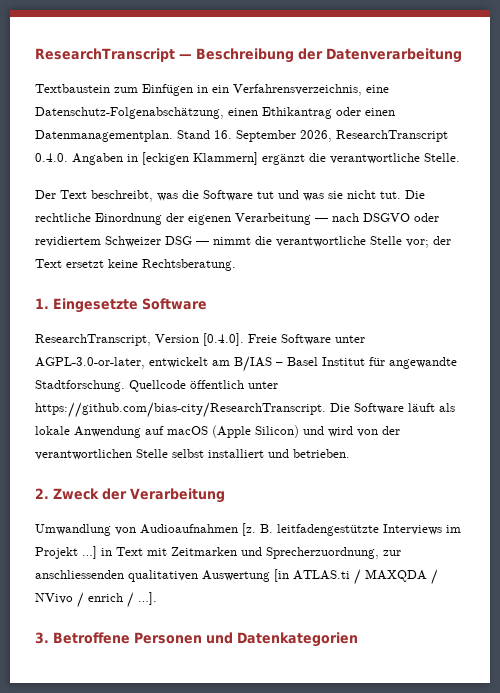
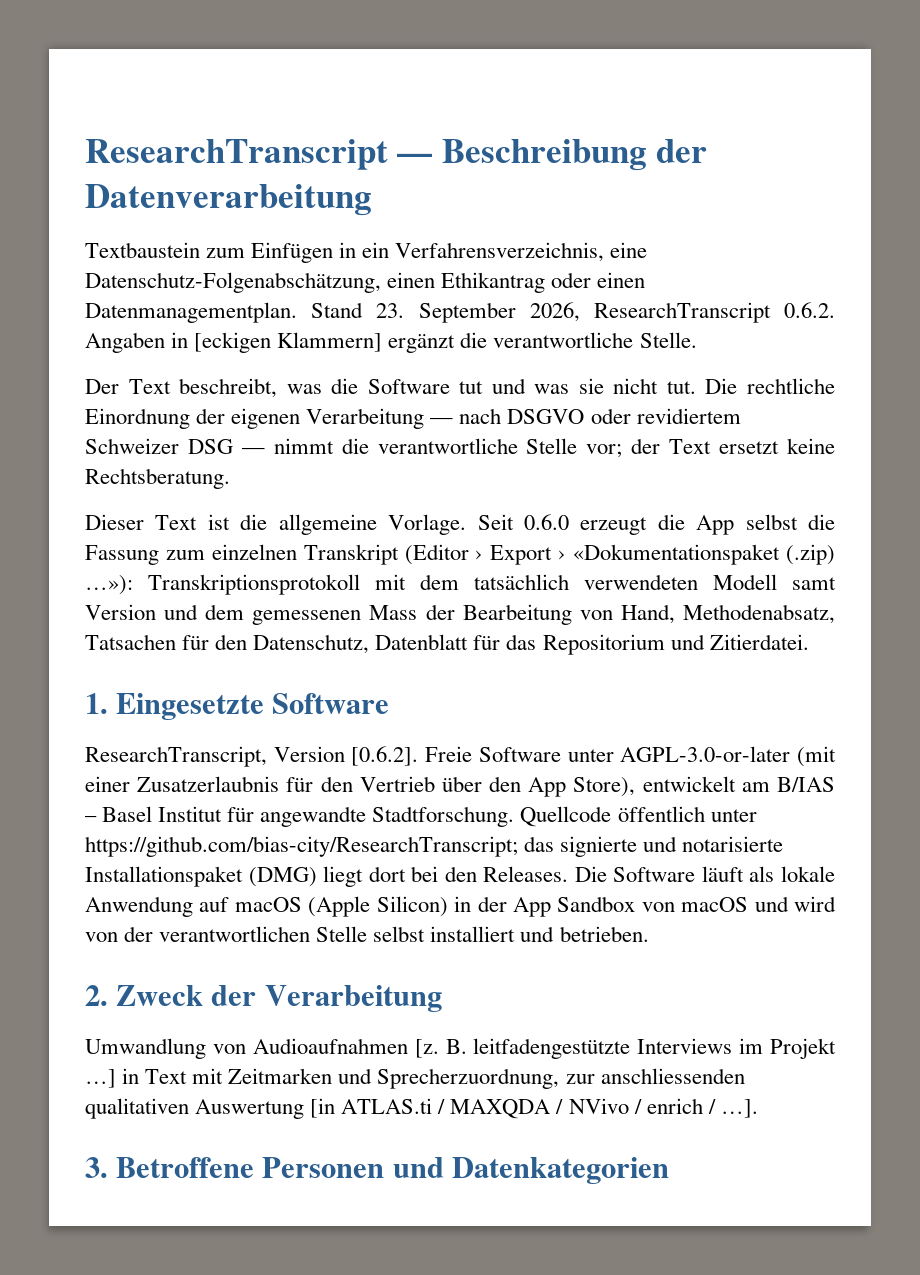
[214,130,232,139] 16. -> [376,303,405,318] 23.
[35,153,68,162] 0.4.0. -> [784,302,835,318] 0.6.2.
(236, 265) none -> [85,514,835,535] [85,544,836,565] [85,574,836,595] [85,604,836,625] [85,634,809,655] // Dieser Text ist die allgemeine Vorlage. Seit 0.6.0 erzeugt die App selbst die Fassung zum einzelnen Transkript (Editor › Export › «Dokumentationspaket (.zip) …»): Transkriptionsprotokoll mit dem tatsächlich verwendeten Modell samt Version und dem gemessenen Mass der Bearbeitung von Hand, Methodenabsatz, Tatsachen für den Datenschutz, Datenblatt für das Repositorium und Zitierdatei.
[203,333,244,346] [0.4.0]. -> [351,746,419,766] [0.6.2].
[35,357,145,369] AGPL-3.0-or-later, -> [620,746,836,767] [85,776,636,797] AGPL-3.0-or-later (mit einer Zusatzerlaubnis für den Vertrieb über den App Store),
[35,402,326,418] https://github.com/bias-city/ResearchTranscript. -> [85,836,784,857] [85,866,569,887] https://github.com/bias-city/ResearchTranscript; das signierte und notarisierte Installationspaket (DMG) liegt dort bei den Releases.
(299, 431) none -> [454,896,749,917] in der App Sandbox von macOS

